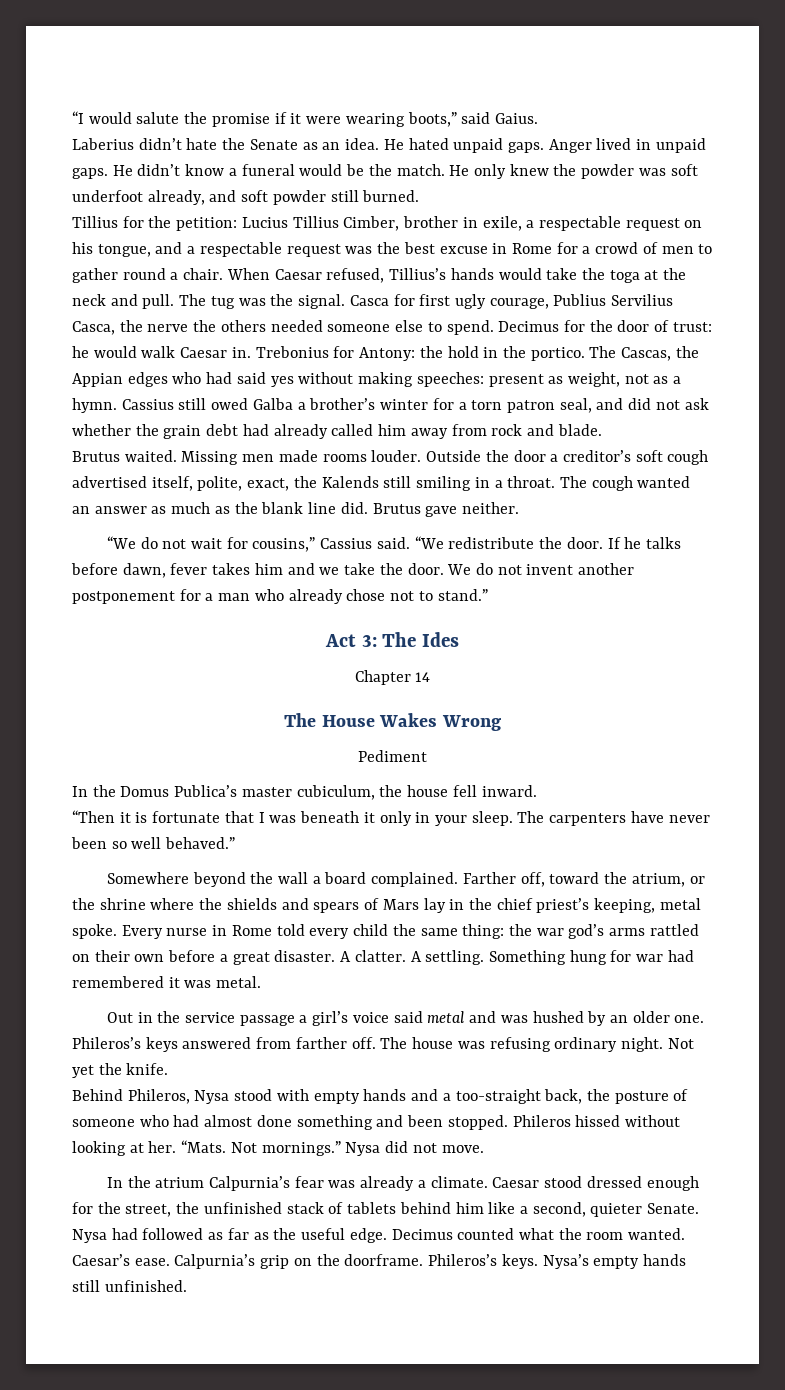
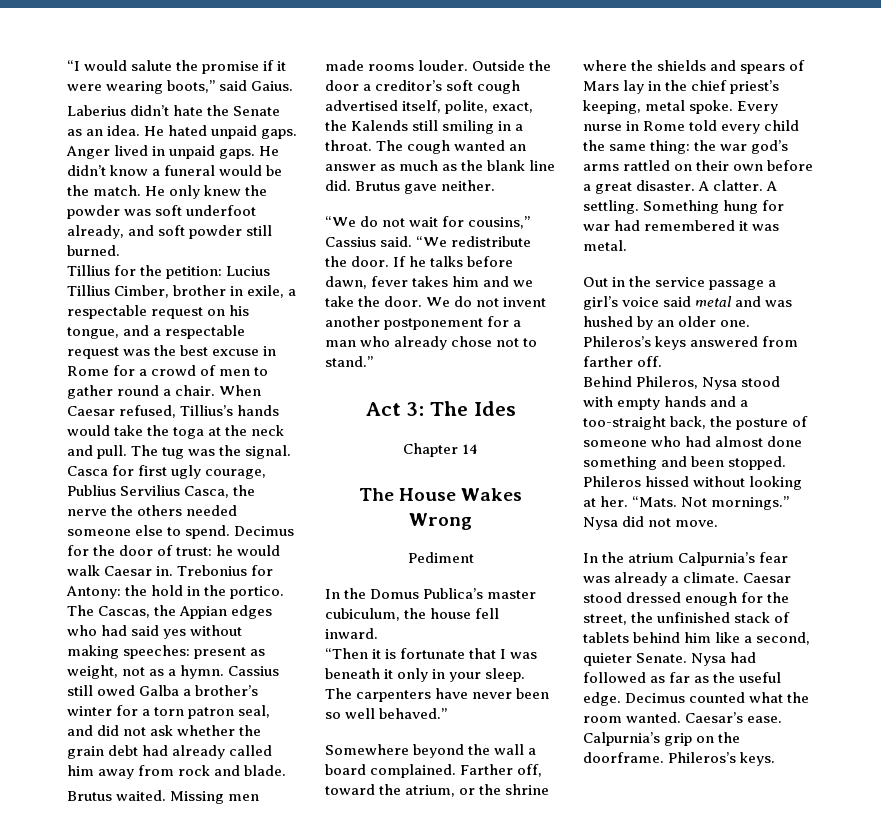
[380,1037,694,1052] [72,1063,169,1078] The house was refusing ordinary night. Not yet the knife. -> (663, 361) none
[542,1254,686,1269] [72,1280,187,1292] Nysa’s empty hands still unfinished. -> (776, 759) none

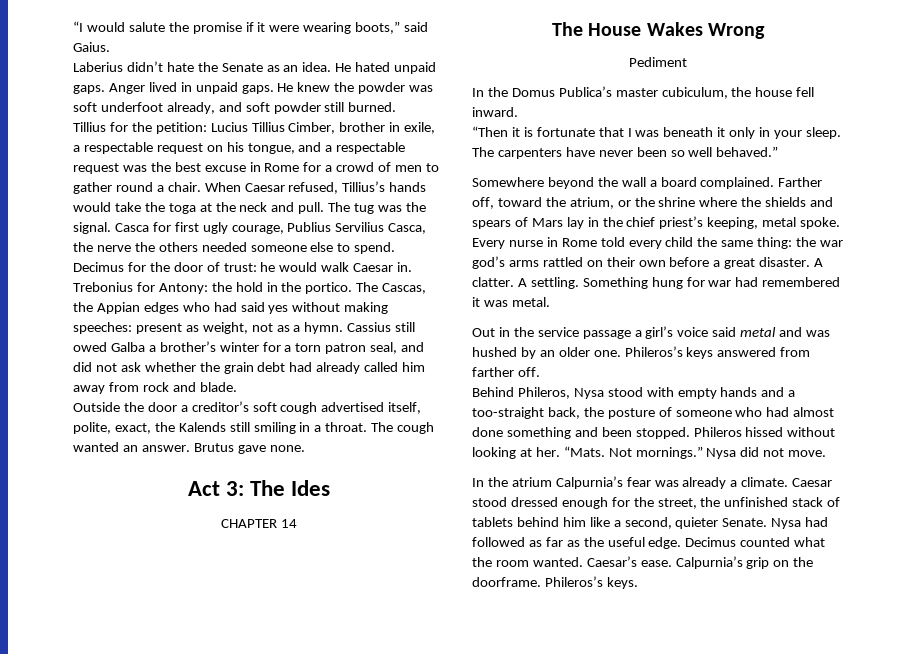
[67,165,283,176] [67,185,201,199] didn’t know a funeral would be the match. He only -> (294, 87) none
[67,790,260,804] [325,60,469,71] Brutus waited. Missing men made rooms louder. -> (237, 387) none
[325,160,556,171] [325,180,496,194] [325,216,531,229] [325,236,532,247] [325,256,514,267] [325,276,534,289] [325,296,547,307] [325,316,522,330] [325,336,538,350] [325,356,373,367] answer as much as the blank line did. Brutus gave neither. // “We do not wait for cousins,” Cassius said. “We redistribute the door. If he talks before dawn, fever takes him and we take the door. We do not invent another postponement for a man who already chose not to stand.” -> [141,443,305,454] answer. Brutus gave none.
[402,443,458,457] Chapter -> [221,519,278,528] CHAPTER

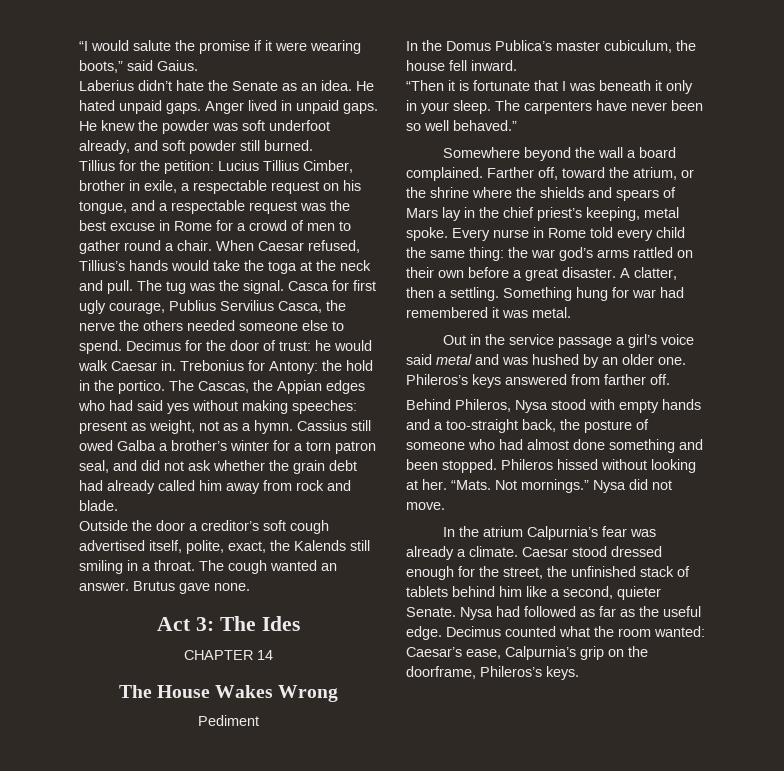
[472,277,527,287] clatter. A -> [634,267,677,280] [406,287,447,298] clatter, then a
[532,556,672,567] wanted. Caesar’s ease. -> [654,626,705,637] [406,647,501,659] wanted: Caesar’s ease,
[472,577,541,587] doorframe. -> [406,666,476,679] doorframe,

